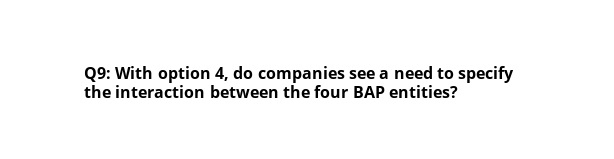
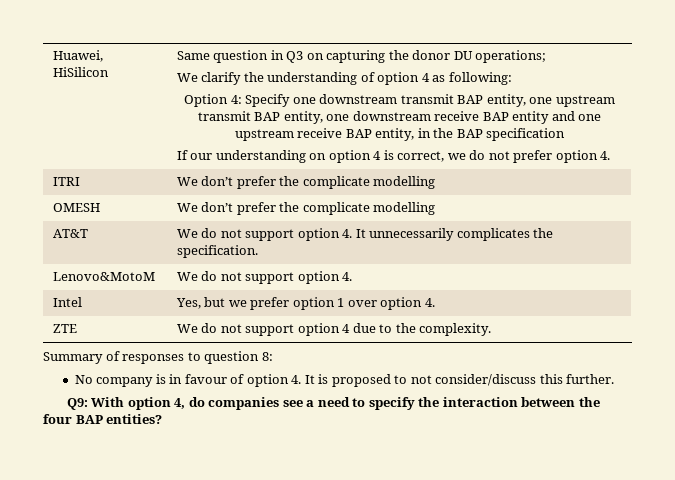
(84, 74) none -> [52,50,103,62] [52,67,109,77] [176,50,547,63] [176,72,512,85] [184,94,615,107] [197,111,602,124] [234,128,566,141] [176,150,611,163] [52,177,80,186] [176,176,436,189] [52,203,100,212] [176,202,436,215] [52,229,88,238] [176,228,554,241] [176,245,258,258] [52,272,155,281] [176,271,353,284] [52,297,82,307] [175,297,435,310] [52,324,77,333] [176,323,492,336] [43,351,273,364] [74,374,615,387] Huawei, HiSilicon | Same question in Q3 on capturing the donor DU operations; // We clarify the understanding of option 4 as following: // Option 4: Specify one downstream transmit BAP entity, one upstream transmit BAP entity, one downstream receive BAP entity and one upstream receive BAP entity, in the BAP specification // If our understanding on option 4 is correct, we do not prefer option 4. // ITRI | We don’t prefer the complicate modelling // OMESH | We don’t prefer the complicate modelling // AT&T | We do not support option 4. It unnecessarily complicates the specification. // Lenovo&MotoM | We do not support option 4. // Intel | Yes, but we prefer option 1 over option 4. // ZTE | We do not support option 4 due to the complexity. // Summary of responses to question 8: // No company is in favour of option 4. It is proposed to not consider/discuss this further. //

